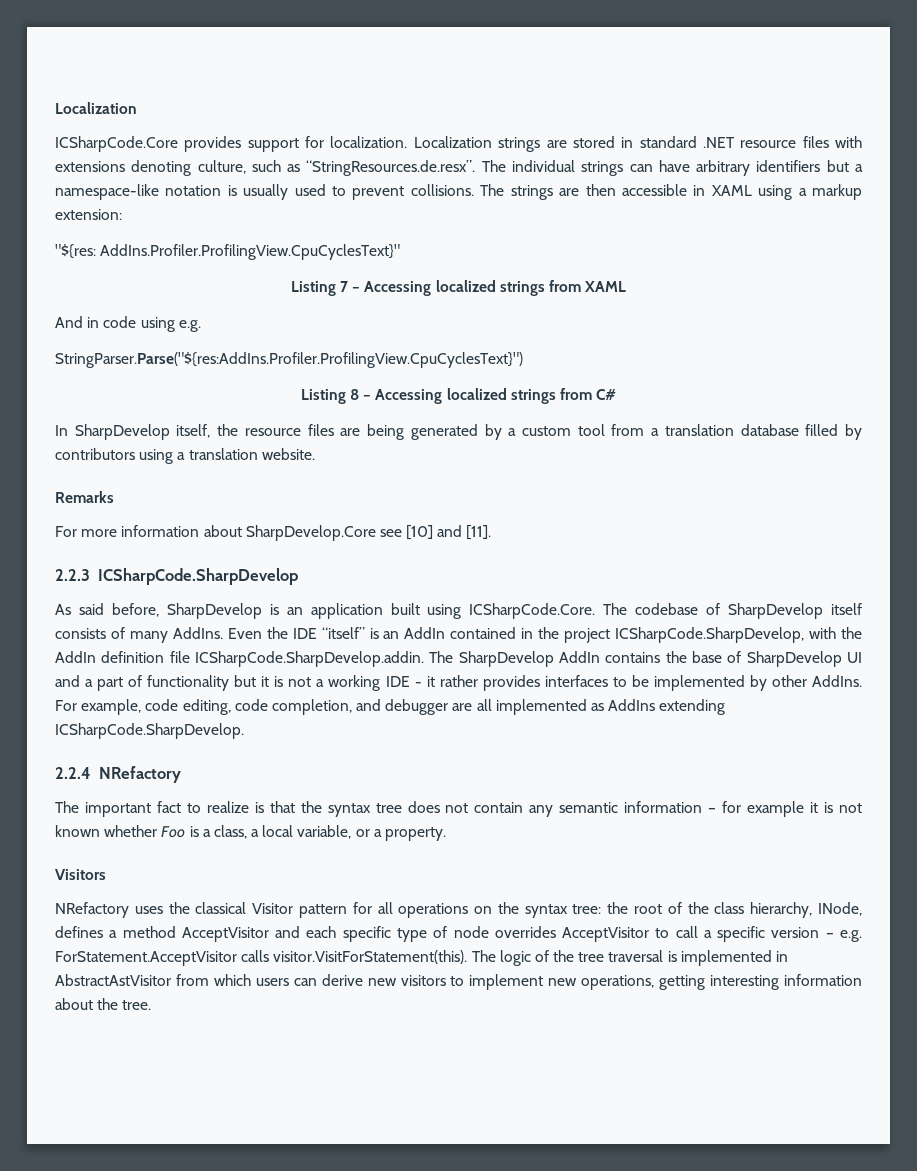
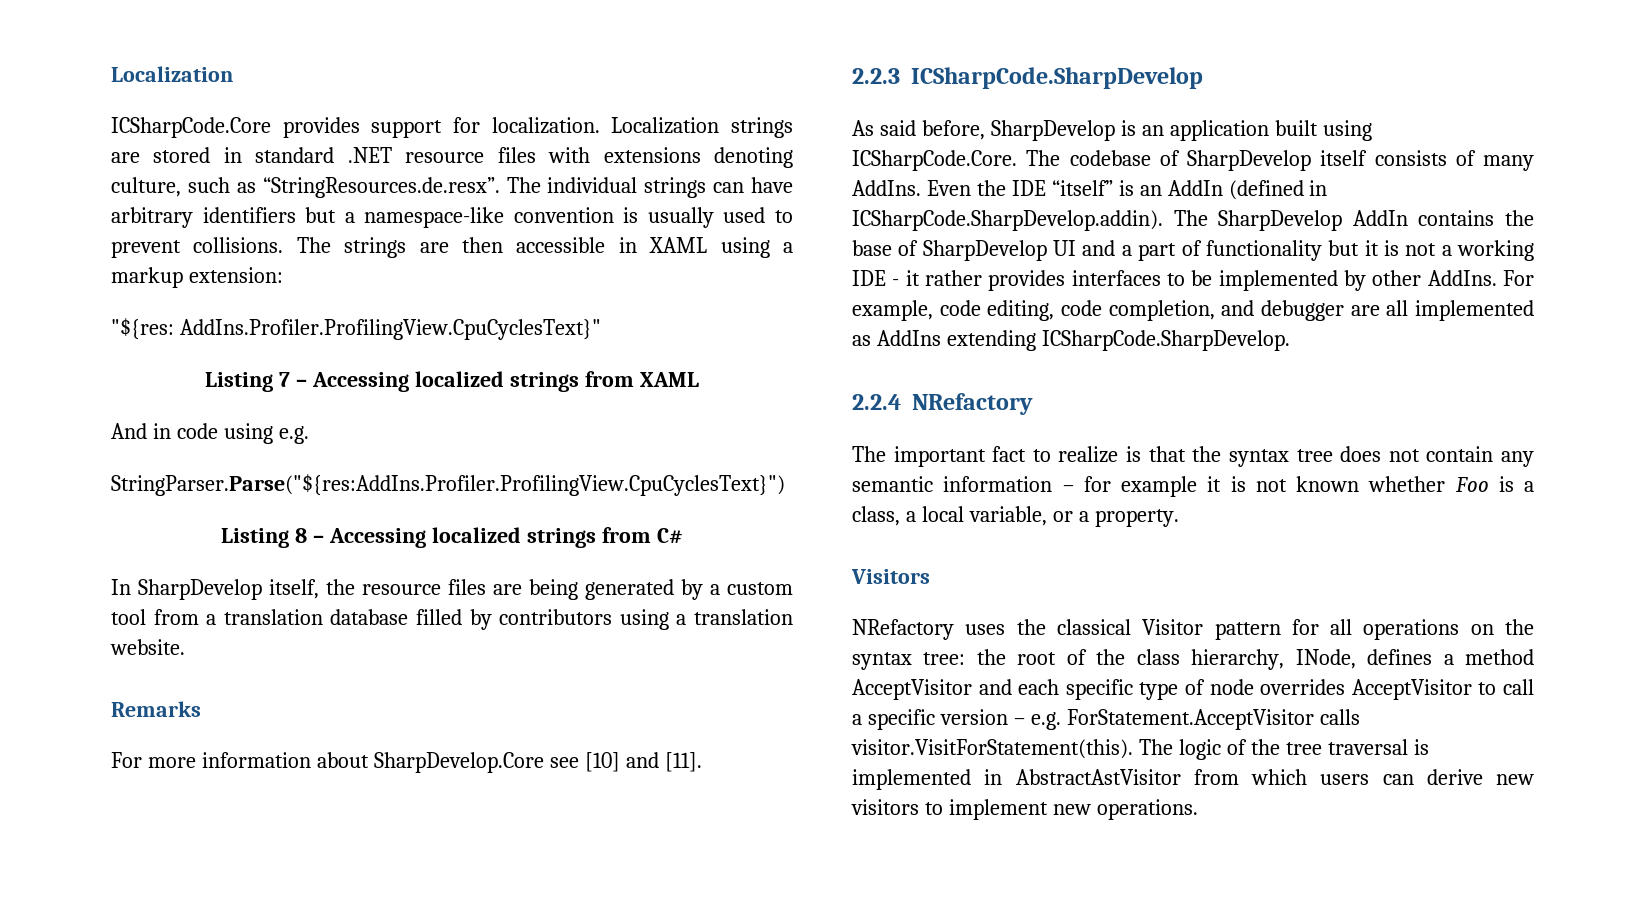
[165,185,222,196] notation -> [513,207,614,223] convention
[450,627,863,643] [55,651,424,667] contained in the project ICSharpCode.SharpDevelop, with the AddIn definition file ICSharpCode.SharpDevelop.addin. -> [1228,180,1328,200] [852,210,1163,231] (defined in ICSharpCode.SharpDevelop.addin).
[581,974,863,990] [55,998,152,1010] operations, getting interesting information about the tree. -> [1096,799,1198,820] operations.

